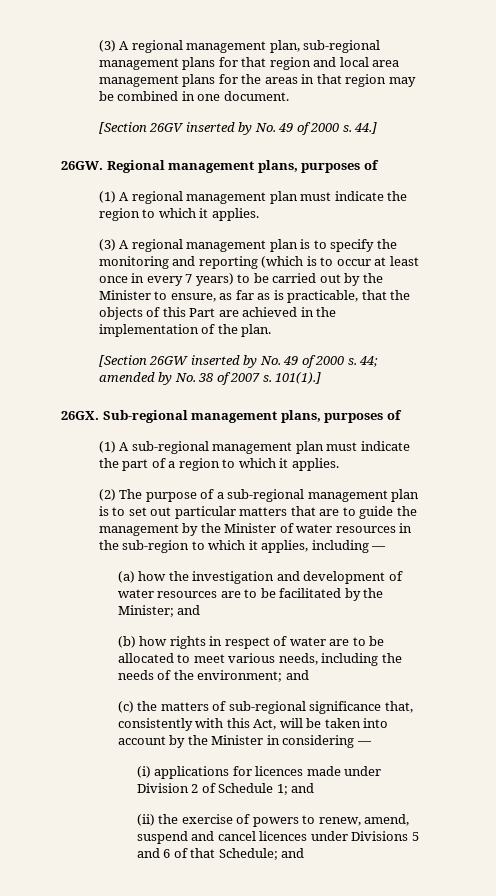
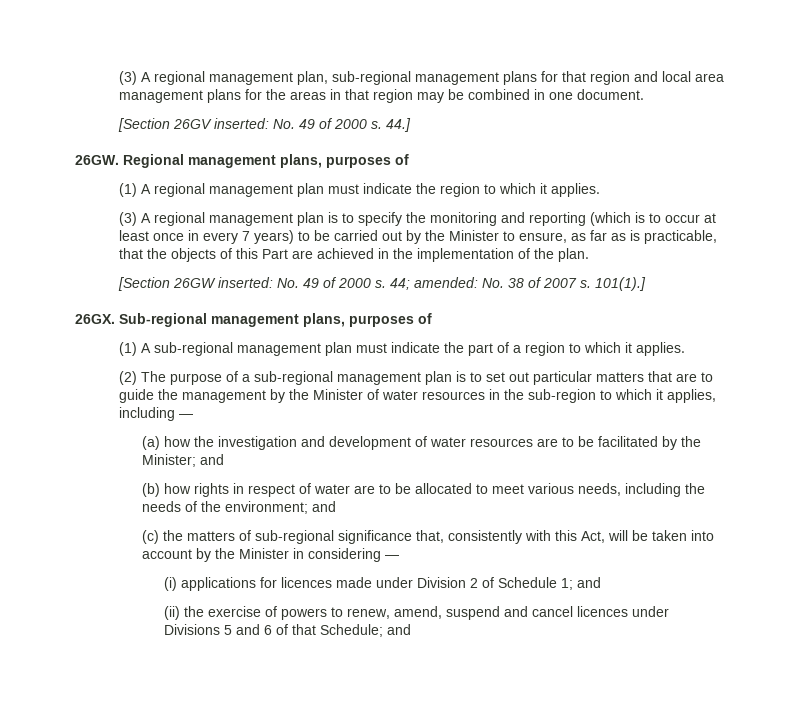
[185,122,253,135] inserted by -> [214,118,270,129] inserted:
[190,355,258,368] inserted by -> [218,277,274,288] inserted:
[98,372,173,385] amended by -> [414,277,479,288] amended:

